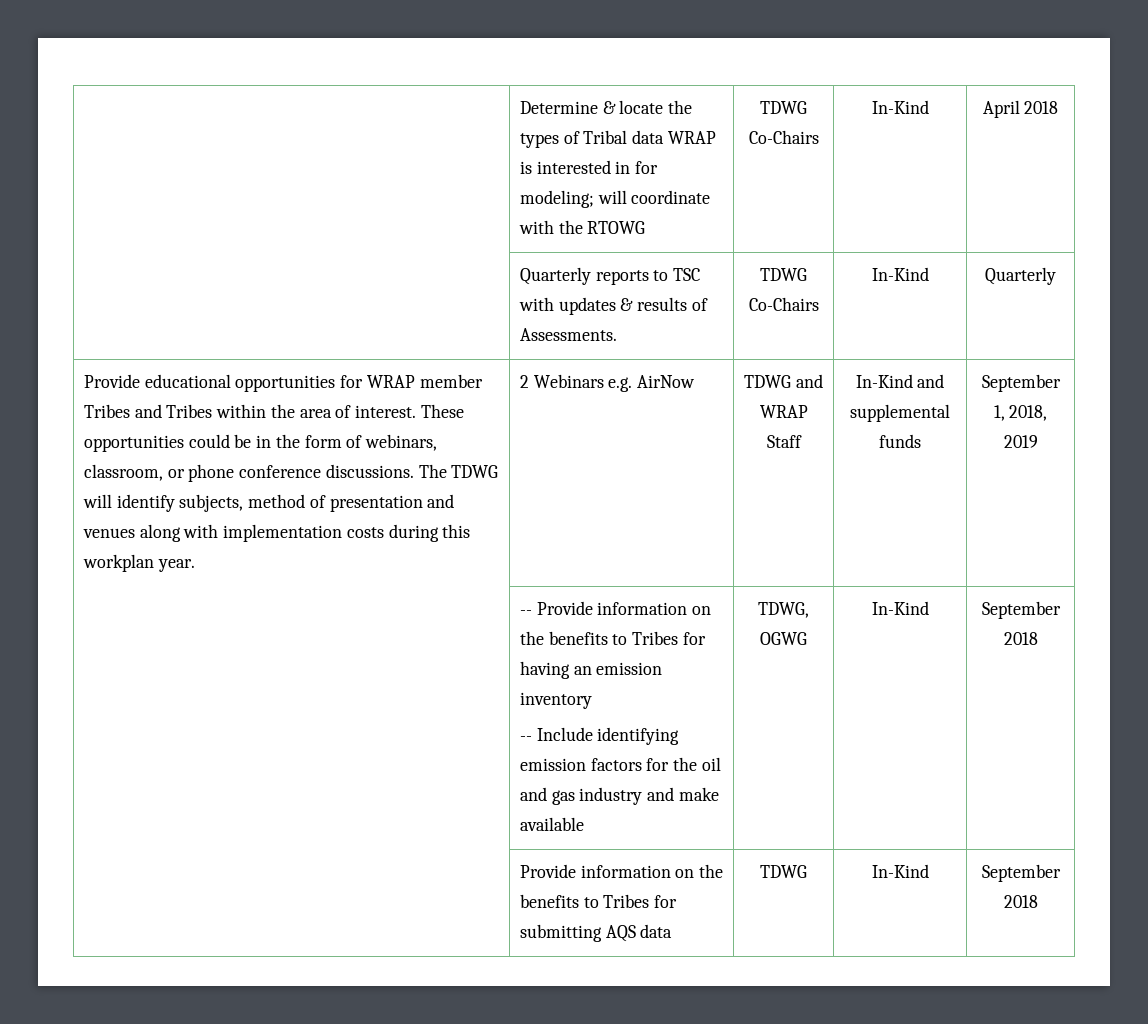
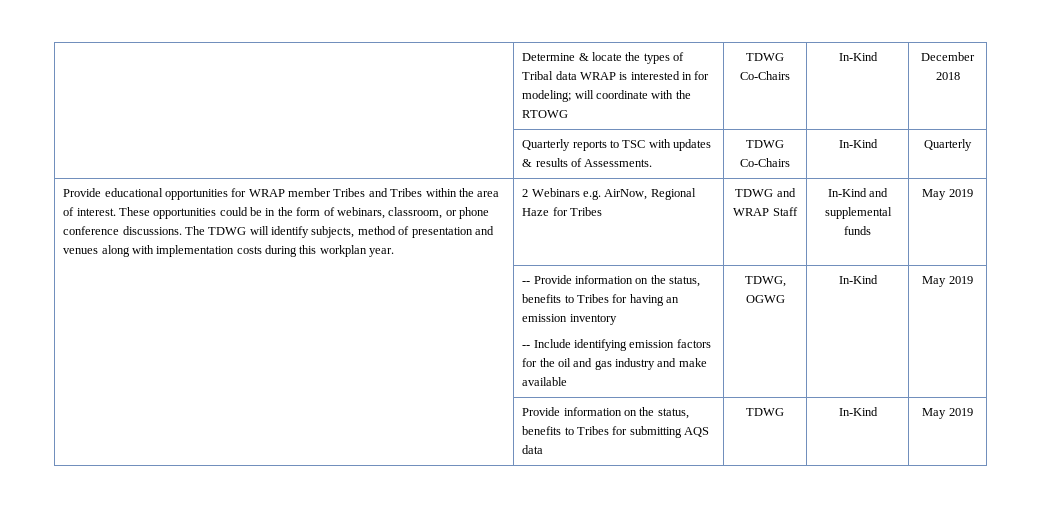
[982,100,1020,118] April -> [921,52,975,61] December
[637,375,696,388] AirNow -> [604,188,696,200] [522,207,602,216] AirNow, Regional Haze for Tribes
[981,374,1061,392] [993,405,1048,421] September 1, 2018, -> [922,189,947,200] May
(544, 638) none -> [669,276,701,287] status,
[981,601,1061,619] [1003,632,1038,645] [519,864,724,878] September 2018 // | Provide information on the -> [922,276,973,287] [522,407,689,419] May 2019 // | Provide information on the status,
[981,864,1061,882] [1003,895,1038,908] September 2018 -> [922,408,973,419] May 2019

